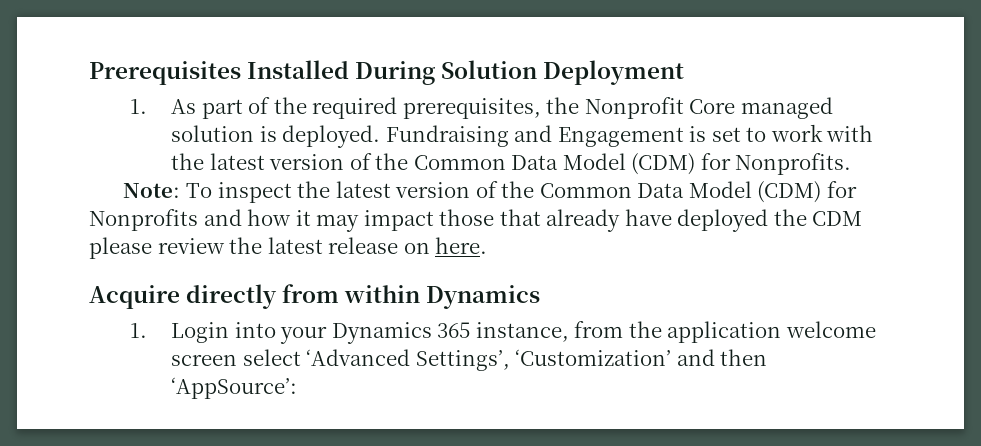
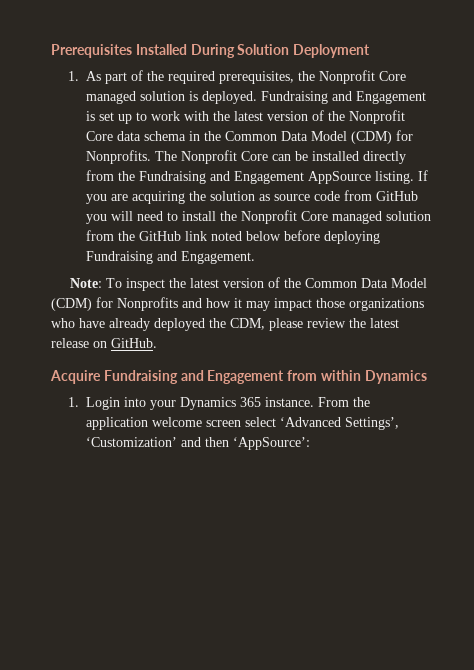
(741, 134) none -> [118,114,133,124] up
(409, 161) none -> [349,110,406,124] [86,131,222,141] Nonprofit Core data schema in the
(852, 164) none -> [155,150,407,164] [86,170,429,184] [86,190,419,204] [86,210,432,224] [86,230,381,244] [86,251,256,264] The Nonprofit Core can be installed directly from the Fundraising and Engagement AppSource listing. If you are acquiring the solution as source code from GitHub you will need to install the Nonprofit Core managed solution from the GitHub link noted below before deploying Fundraising and Engagement.
[499,209,672,232] that already have -> [349,298,424,311] [51,318,150,331] organizations who have already
[812,211,863,226] CDM -> [230,318,265,330] CDM,
[435,237,488,254] here. -> [111,338,157,348] GitHub.
[186,284,278,309] directly -> [103,370,285,384] Fundraising and Engagement
[475,321,624,342] instance, from -> [265,397,350,407] instance. From

